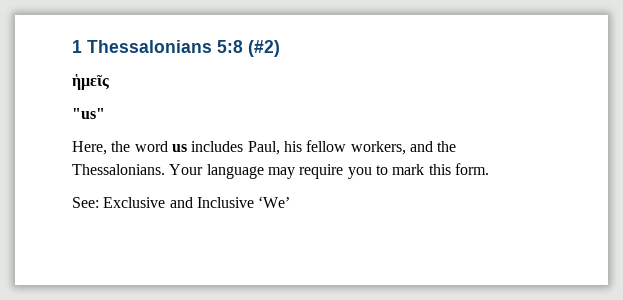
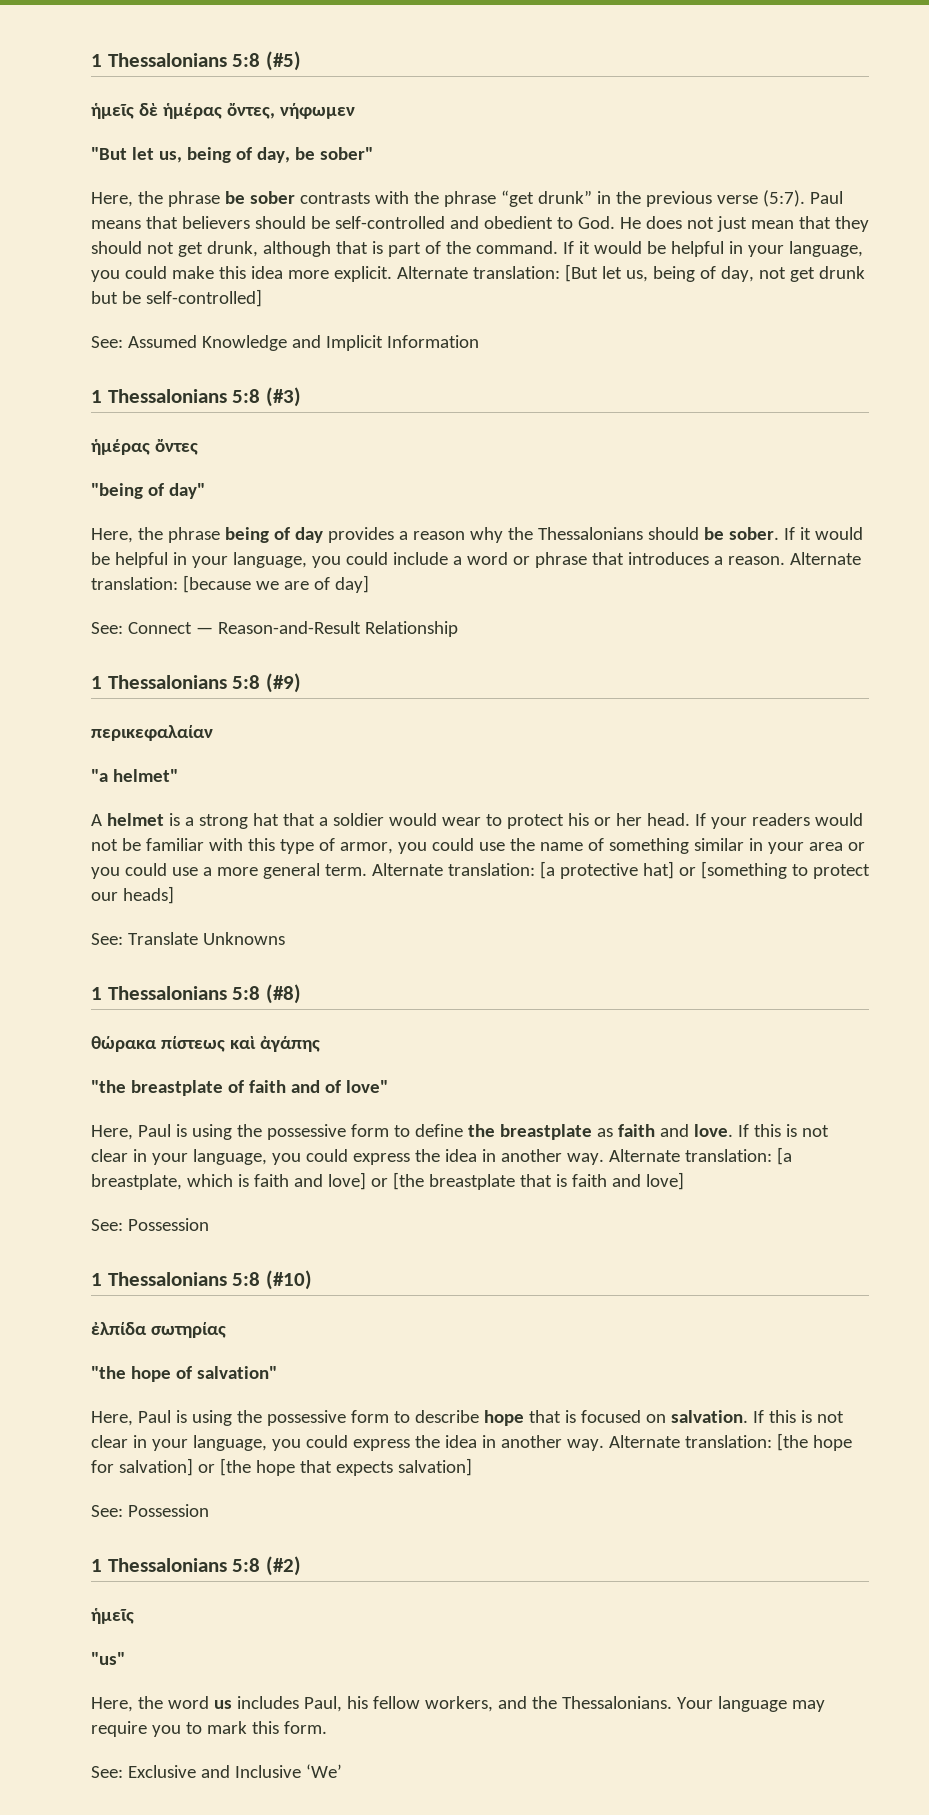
[72,40,243,53] 1 Thessalonians 5:8 -> [91,51,301,71] [91,103,355,119] [91,147,373,163] [91,190,843,207] [91,216,869,232] [91,241,863,257] [91,264,865,282] [91,289,262,307] [91,335,479,351] [91,387,301,407] [91,439,198,455] [91,483,205,499] [91,527,863,543] [91,552,861,568] [91,575,369,593] [91,621,458,637] [91,673,301,693] [91,725,213,741] [91,769,178,782] [91,813,863,829] [91,838,865,854] [91,861,870,879] [91,886,174,904] [91,932,285,945] [91,984,301,1004] [91,1036,320,1052] [91,1080,388,1096] [91,1124,829,1140] [91,1147,792,1165] [91,1172,684,1190] [91,1218,209,1231] [91,1270,312,1290] [91,1322,226,1338] [91,1366,277,1382] [91,1410,844,1426] [91,1433,852,1451] [91,1458,472,1476] [91,1504,209,1517] [91,1558,261,1572] 1 Thessalonians 5:8 (#5) // ἡμεῖς δὲ ἡμέρας ὄντες, νήφωμεν // "But let us, being of day, be sober" // Here, the phrase be sober contrasts with the phrase “get drunk” in the previous verse (5:7). Paul means that believers should be self-controlled and obedient to God. He does not just mean that they should not get drunk, although that is part of the command. If it would be helpful in your language, you could make this idea more explicit. Alternate translation: [But let us, being of day, not get drunk but be self-controlled] // See: Assumed Knowledge and Implicit Information // 1 Thessalonians 5:8 (#3) // ἡμέρας ὄντες // "being of day" // Here, the phrase being of day provides a reason why the Thessalonians should be sober. If it would be helpful in your language, you could include a word or phrase that introduces a reason. Alternate translation: [because we are of day] // See: Connect — Reason-and-Result Relationship // 1 Thessalonians 5:8 (#9) // περικεφαλαίαν // "a helmet" // A helmet is a strong hat that a soldier would wear to protect his or her head. If your readers would not be familiar with this type of armor, you could use the name of something similar in your area or you could use a more general term. Alternate translation: [a protective hat] or [something to protect our heads] // See: Translate Unknowns // 1 Thessalonians 5:8 (#8) // θώρακα πίστεως καὶ ἀγάπης // "the breastplate of faith and of love" // Here, Paul is using the possessive form to define the breastplate as faith and love. If this is not clear in your language, you could express the idea in another way. Alternate translation: [a breastplate, which is faith and love] or [the breastplate that is faith and love] // See: Possession // 1 Thessalonians 5:8 (#10) // ἐλπίδα σωτηρίας // "the hope of salvation" // Here, Paul is using the possessive form to describe hope that is focused on salvation. If this is not clear in your language, you could express the idea in another way. Alternate translation: [the hope for salvation] or [the hope that expects salvation] // See: Possession // 1 Thessalonians 5:8

